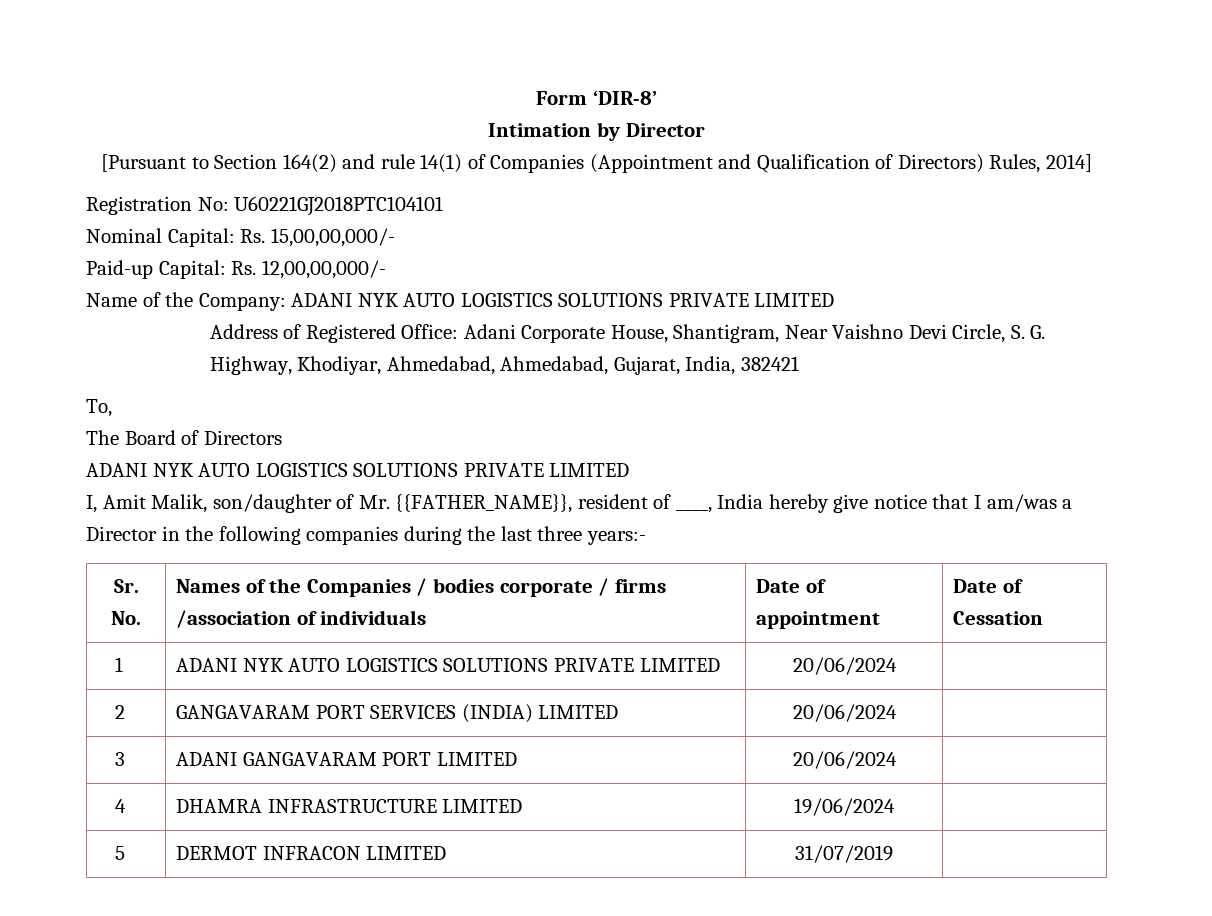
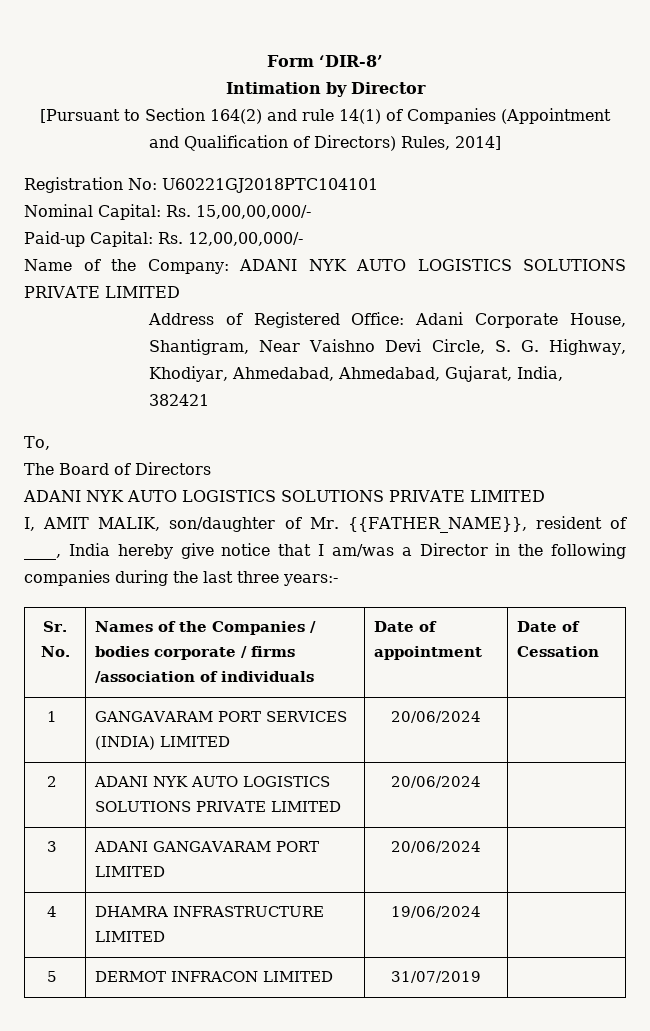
[102,494,208,513] Amit Malik, -> [43,517,161,531] AMIT MALIK,
[176,658,720,672] [792,657,897,675] [114,705,125,719] [176,704,533,723] ADANI NYK AUTO LOGISTICS SOLUTIONS PRIVATE LIMITED | 20/06/2024 | // 2 | GANGAVARAM PORT SERVICES (INDIA) -> [95,711,348,722] [95,736,231,750] [391,711,481,723] [46,776,57,787] [94,776,331,787] [95,801,267,812] GANGAVARAM PORT SERVICES (INDIA) LIMITED | 20/06/2024 | // 2 | ADANI NYK AUTO LOGISTICS SOLUTIONS PRIVATE

